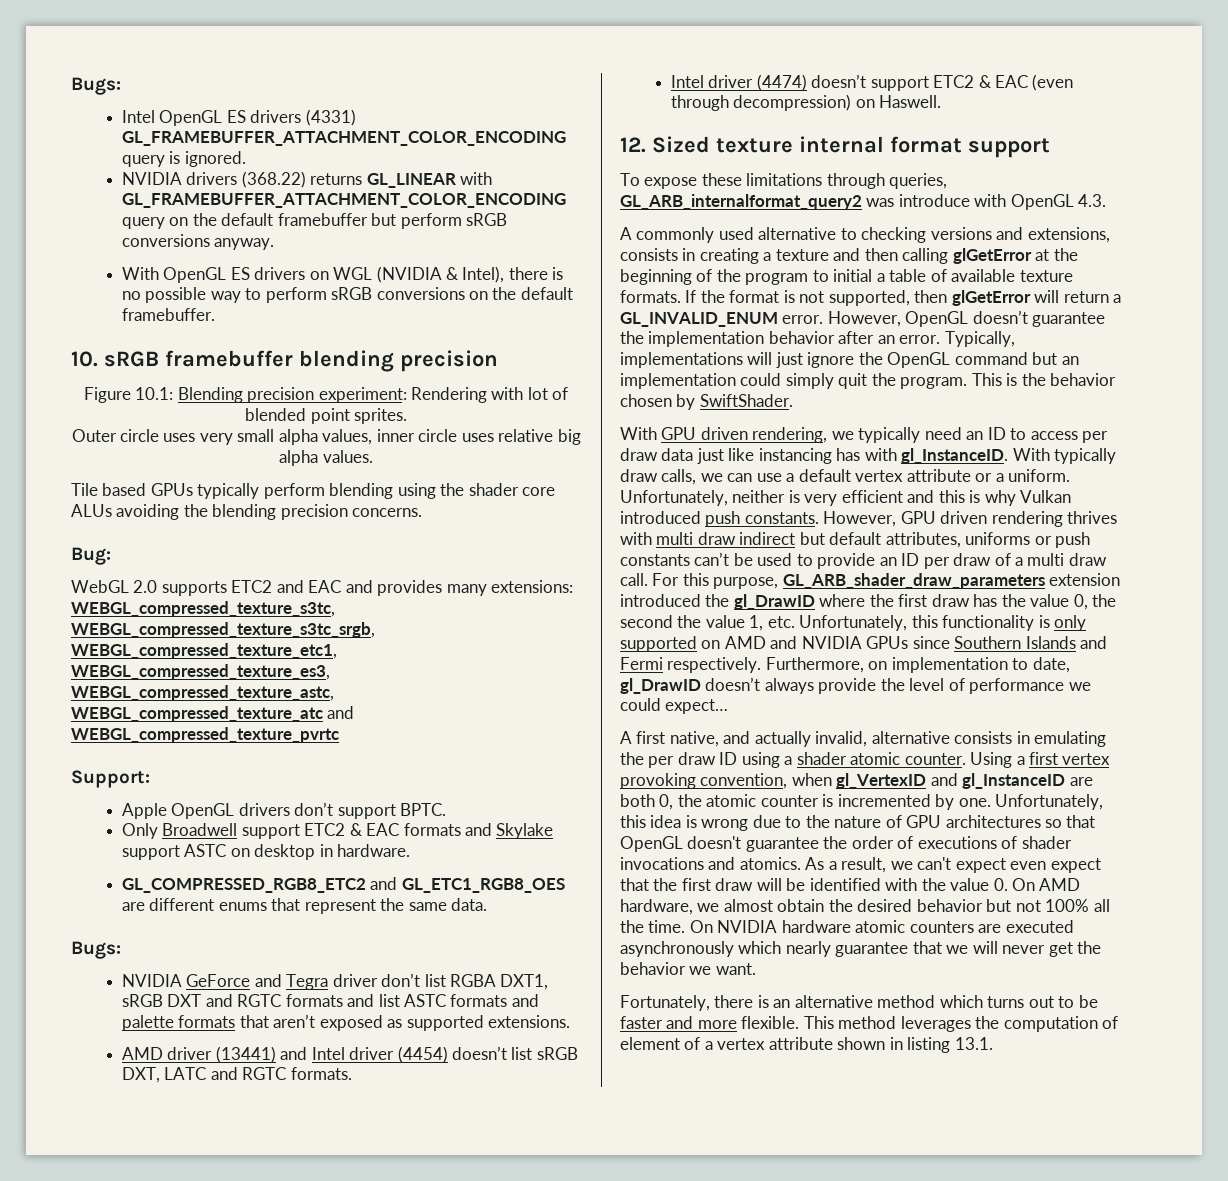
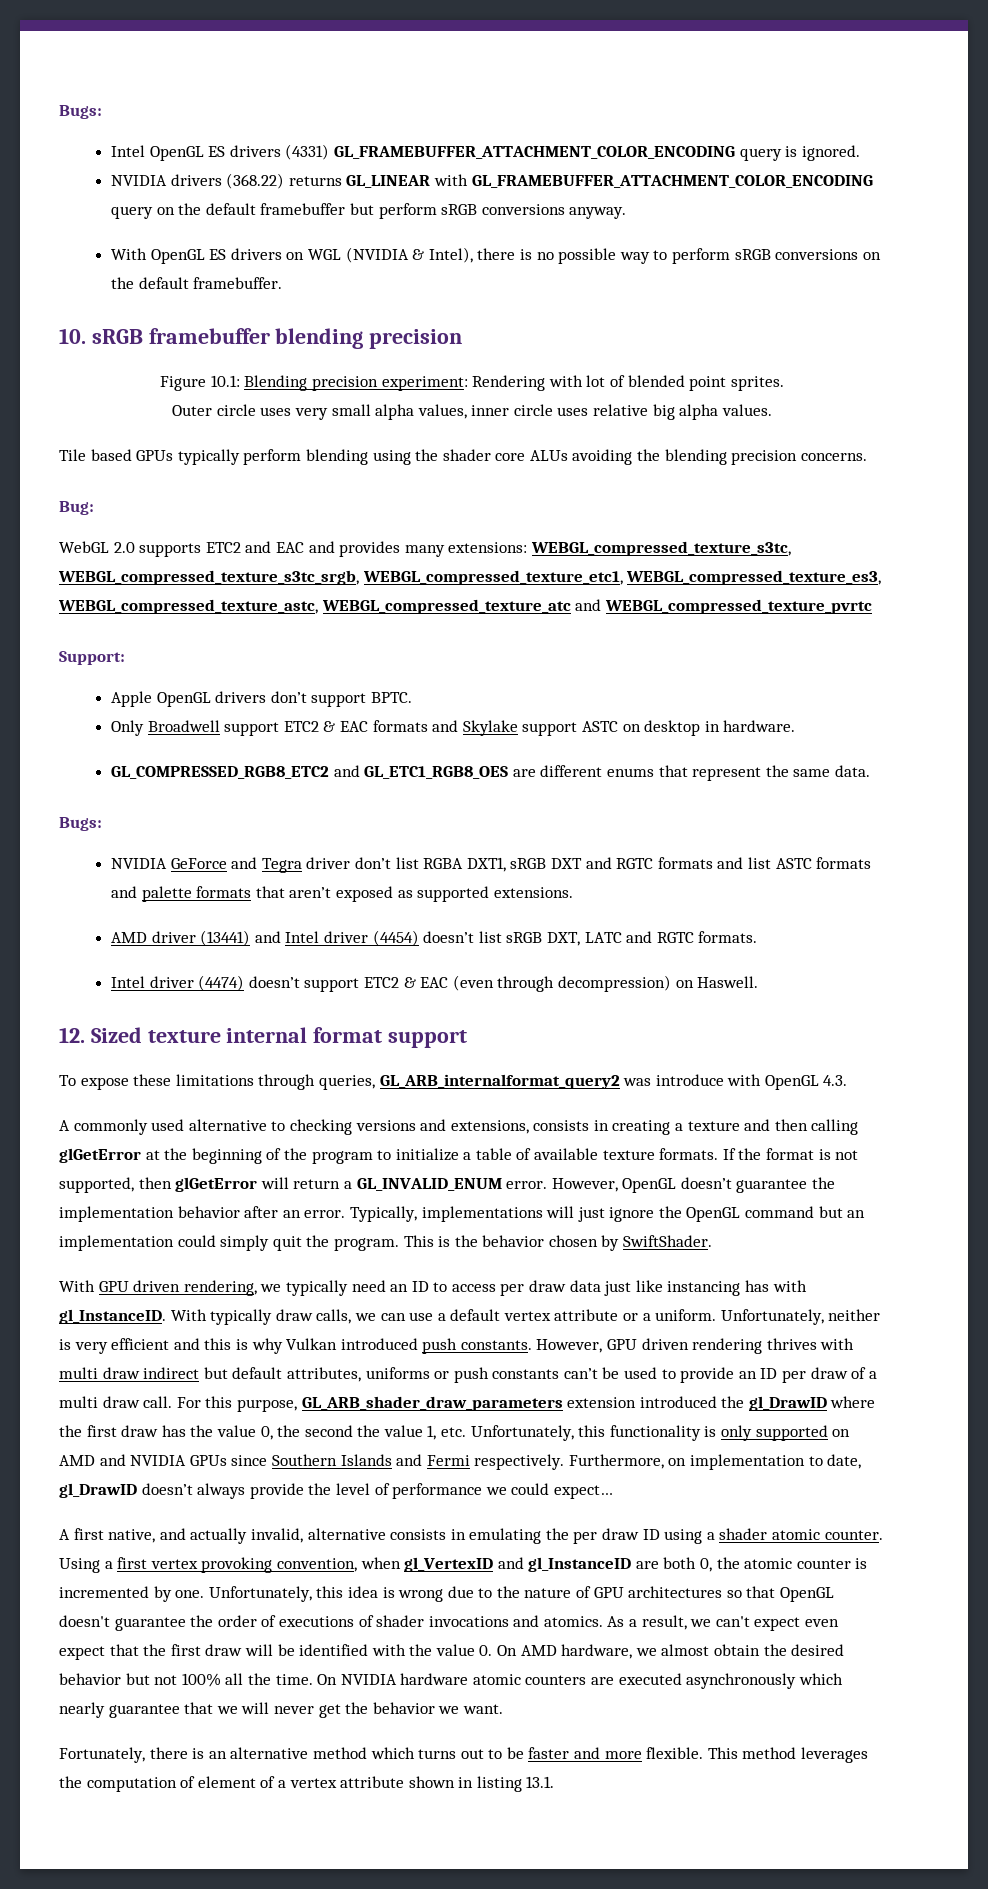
[833,269,873,282] initial -> [395,1148,459,1161] initialize

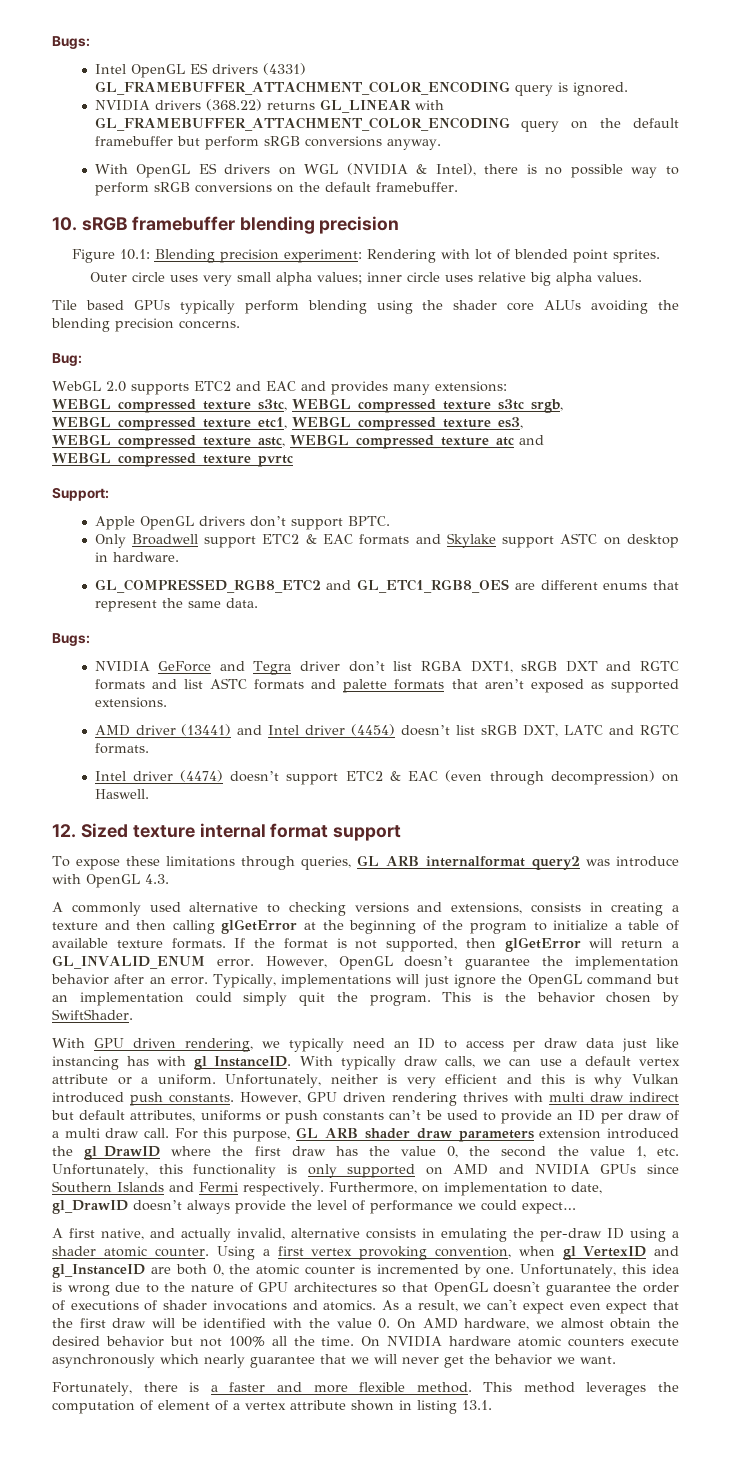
[417,404,467,419] values, -> [316,272,362,284] values;
[573,1528,640,1544] per draw -> [540,1228,602,1242] per-draw
[591,1673,682,1685] are executed -> [630,1338,679,1346] execute
[208,1747,524,1759] an alternative method which turns out to be -> [210,1385,218,1392] a
[646,1747,704,1759] flexible. -> [359,1382,472,1393] flexible method.

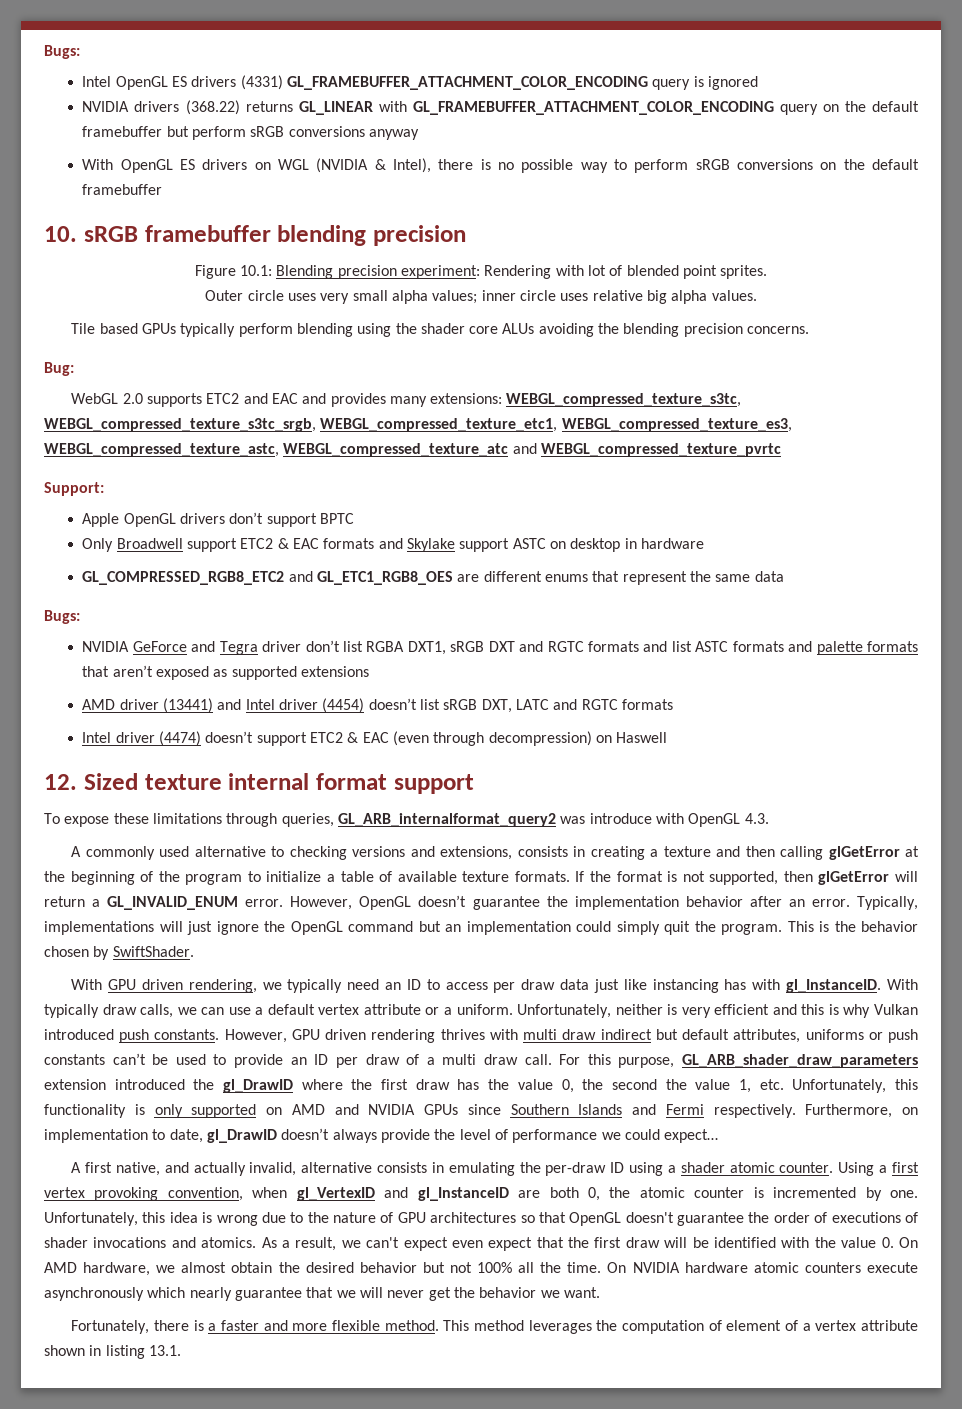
[572,82,628,96] ignored. -> [707,76,758,90] ignored
[386,139,441,150] anyway. -> [368,129,419,140] anyway
[375,182,458,192] framebuffer. -> [82,184,163,195] framebuffer
[347,516,390,526] BPTC. -> [319,513,354,524] BPTC
[112,552,179,562] hardware. -> [640,538,704,549] hardware
[225,598,258,608] data. -> [754,571,784,582] data
[94,697,167,708] extensions. -> [300,666,369,677] extensions
[94,743,149,754] formats. -> [621,699,673,710] formats
[94,789,149,799] Haswell. -> [616,732,668,743] Haswell

